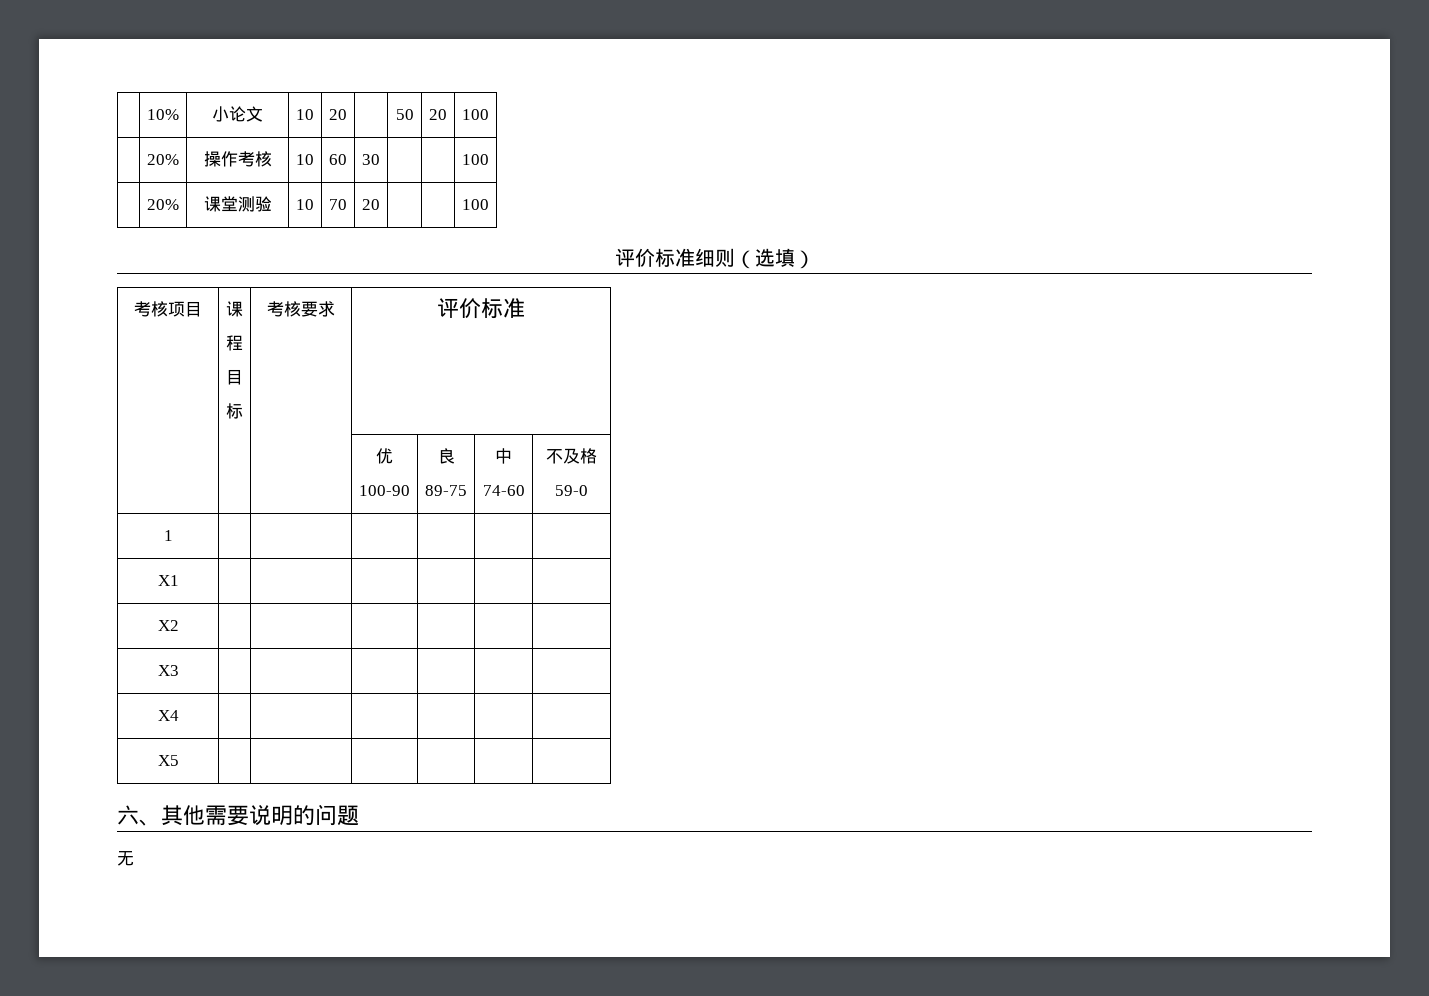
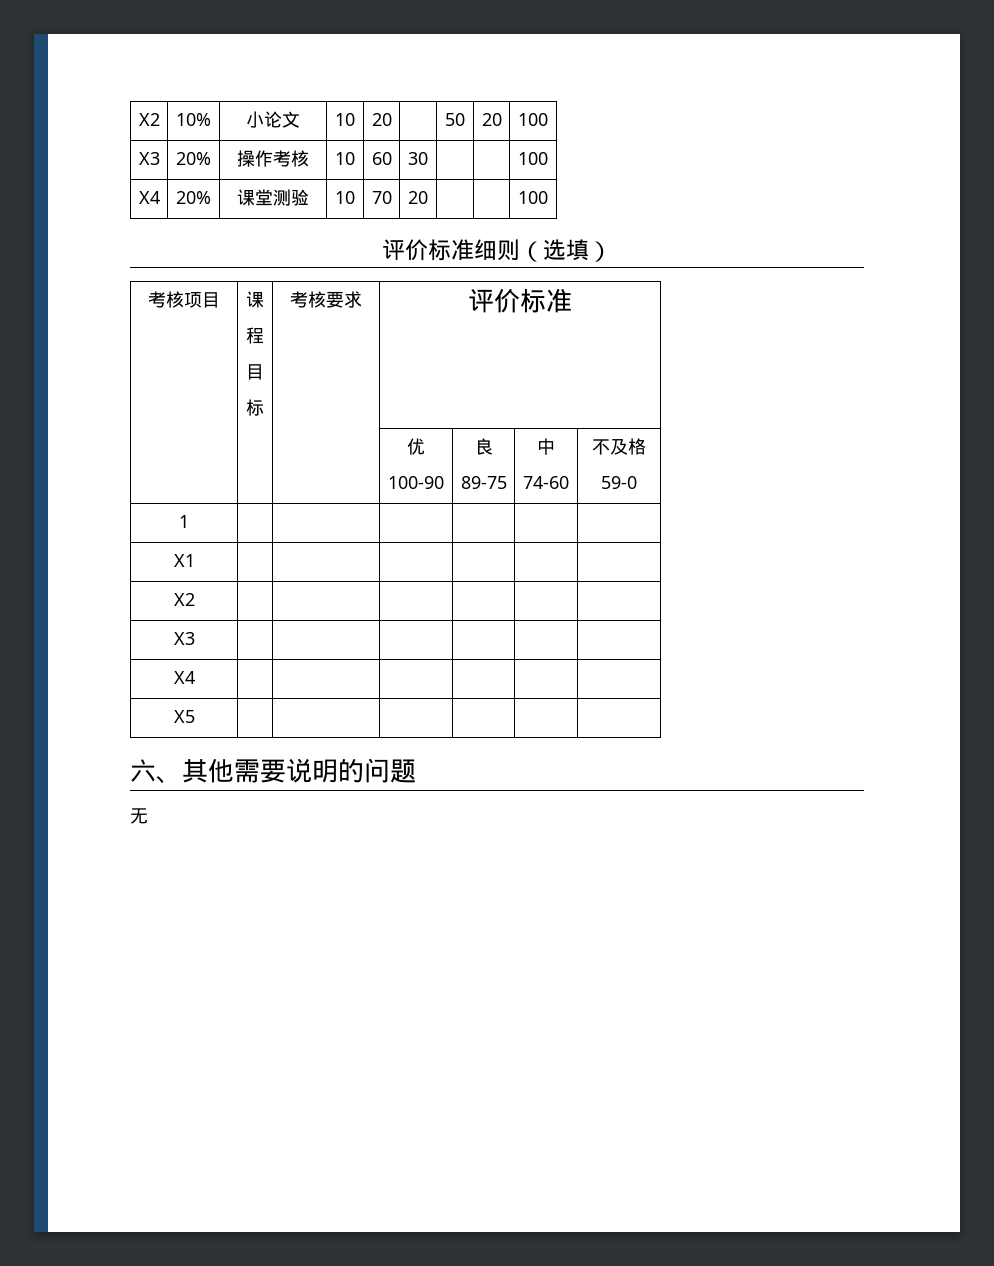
(147, 114) none -> [138,113,160,126] X2
(489, 114) none -> [138,152,160,165] X3
(489, 159) none -> [138,191,160,204] X4

